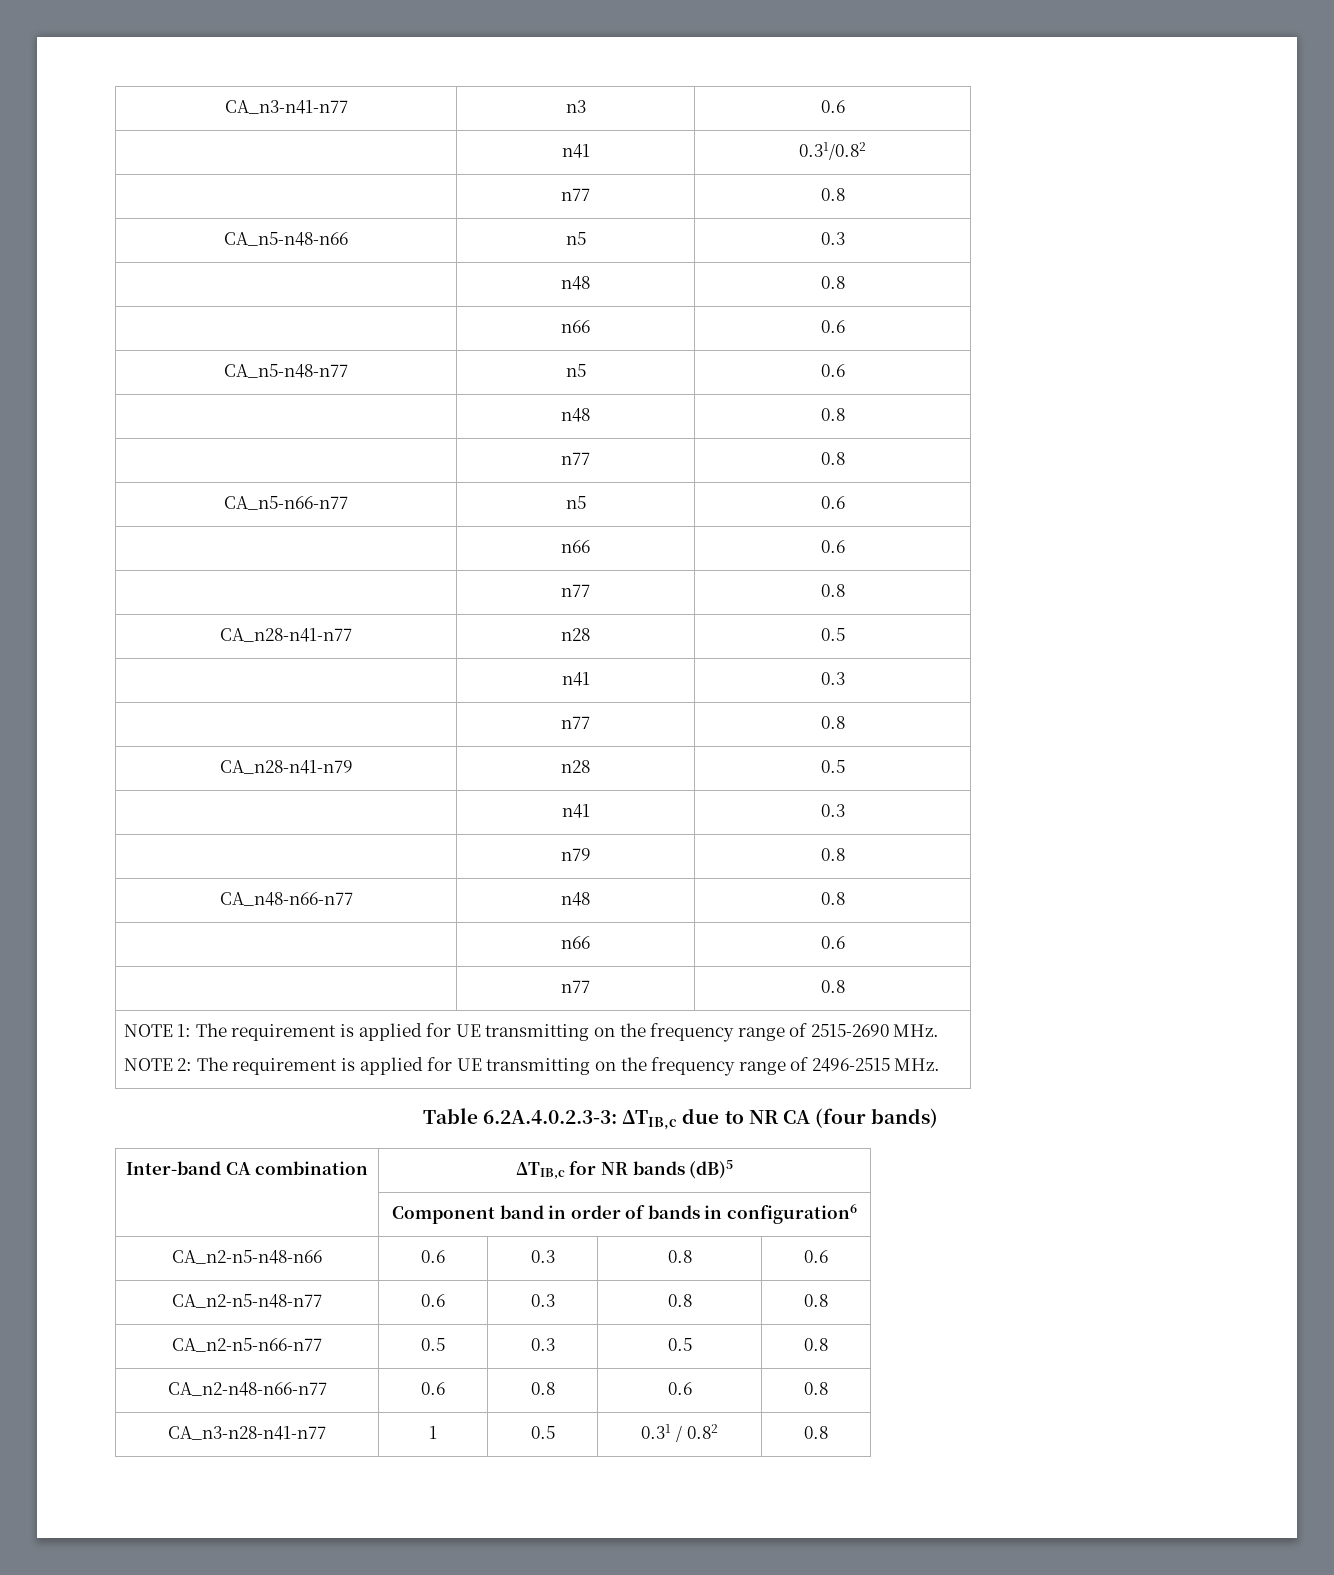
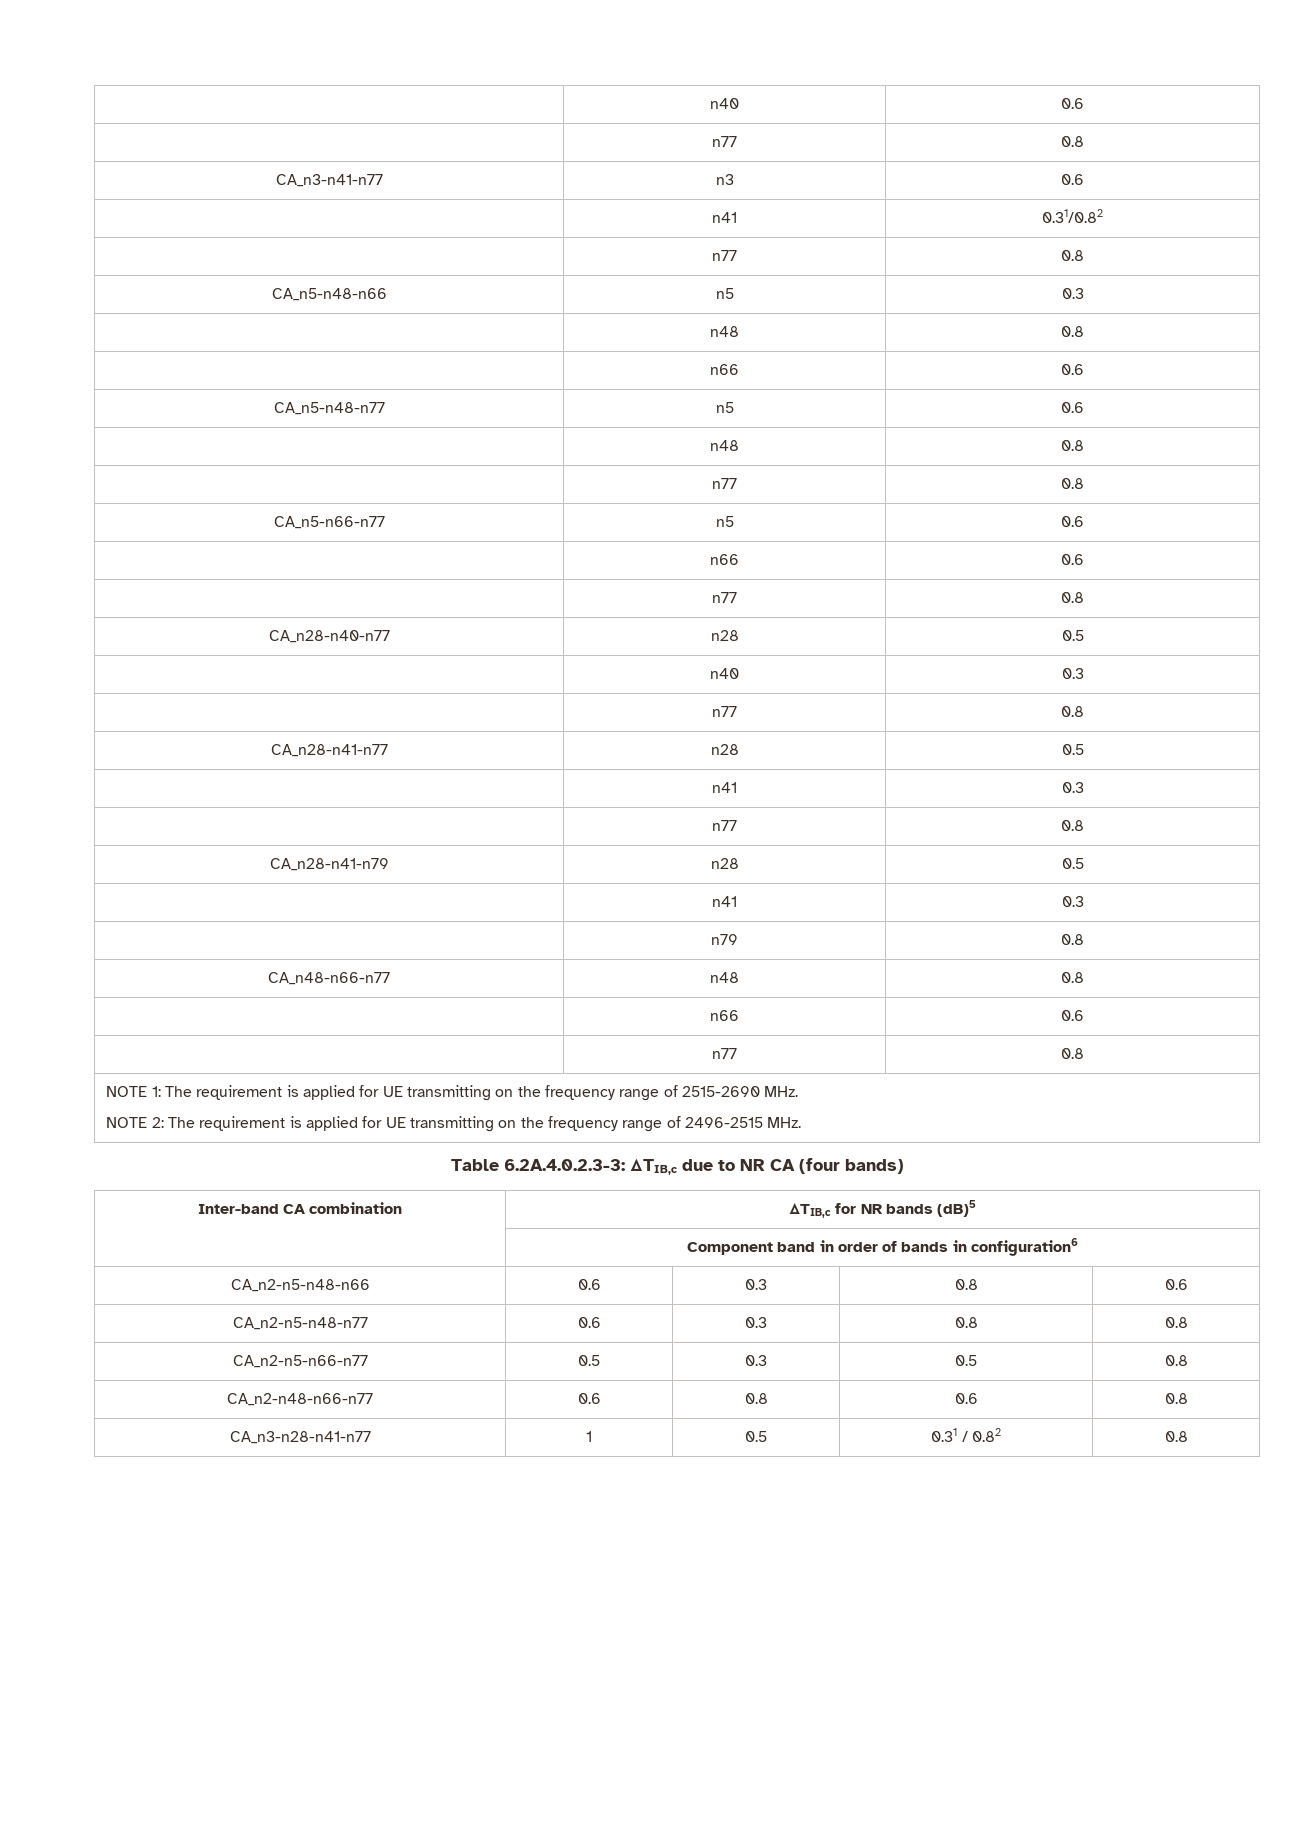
(224, 107) none -> [710,98,739,109] [1061,98,1084,109] [712,136,737,147] [1061,136,1084,147] | n40 | 0.6 // | n77 | 0.8 //
(845, 590) none -> [268,630,390,643] [710,630,739,641] [1061,630,1084,641] [710,668,739,679] [1061,668,1084,679] [712,706,737,717] [1061,706,1084,717] // CA_n28-n40-n77 | n28 | 0.5 // | n40 | 0.3 // | n77 | 0.8

